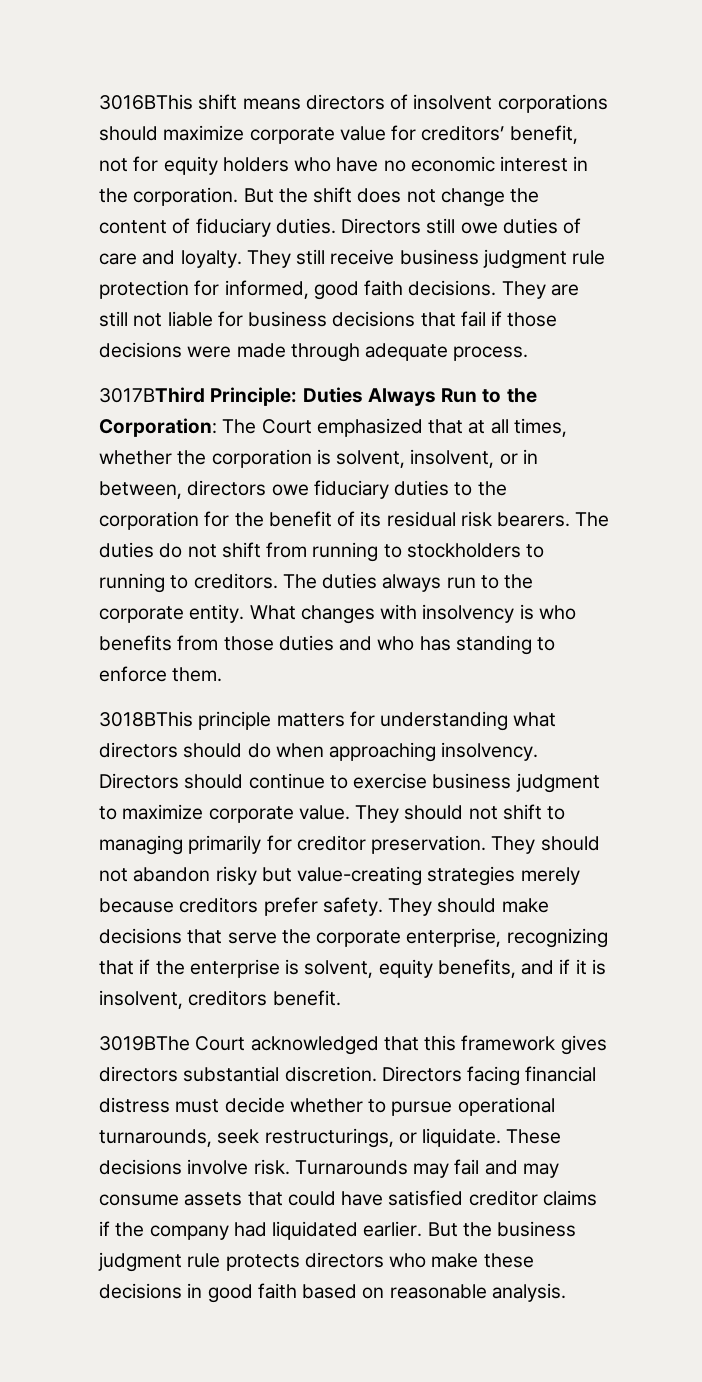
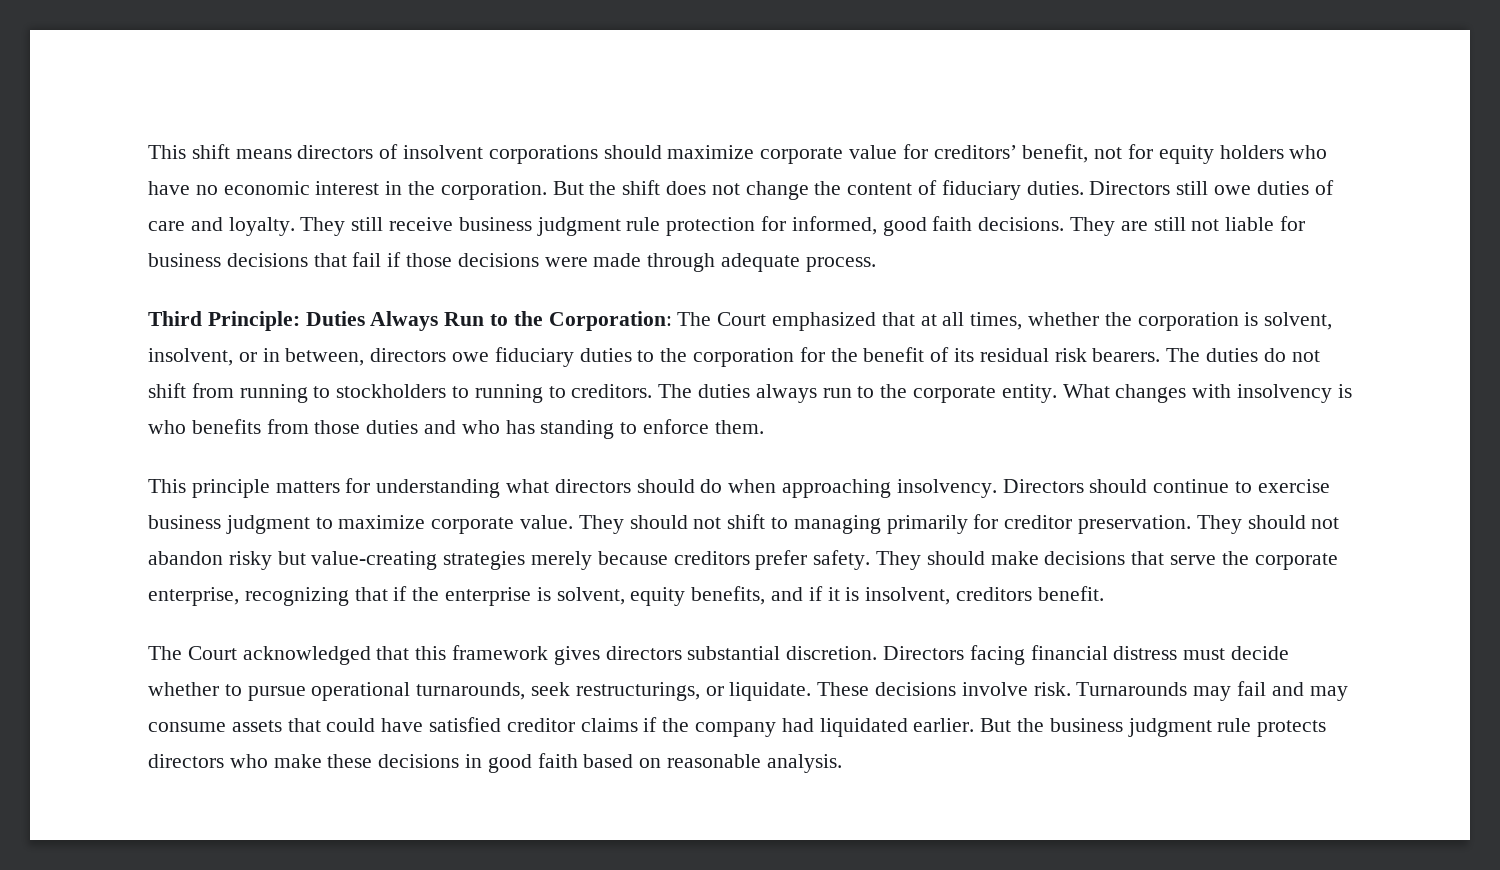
[99,94,193,110] 3016BThis -> [148,145,186,159] This
[99,387,205,403] 3017BThird -> [148,311,202,326] Third
[99,711,193,727] 3018BThis -> [148,479,186,493] This
[99,1036,190,1051] 3019BThe -> [148,646,182,660] The

